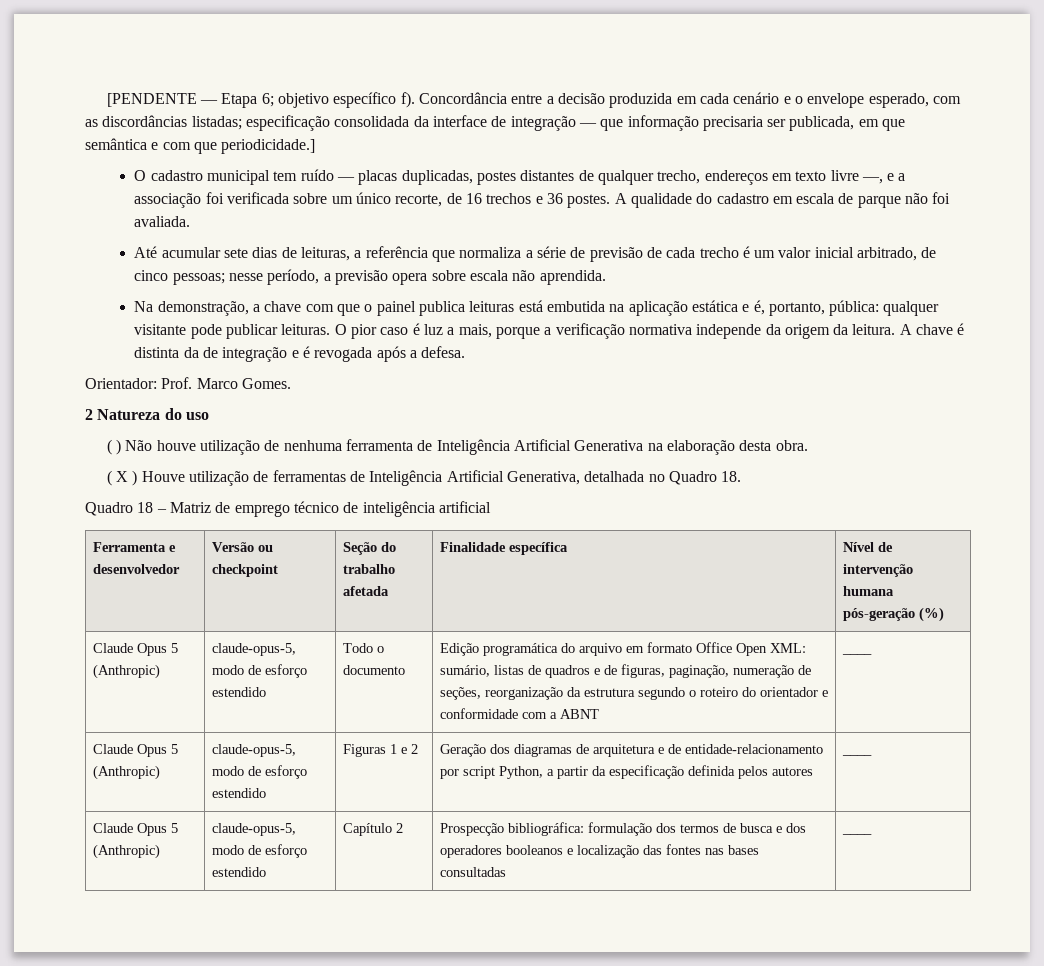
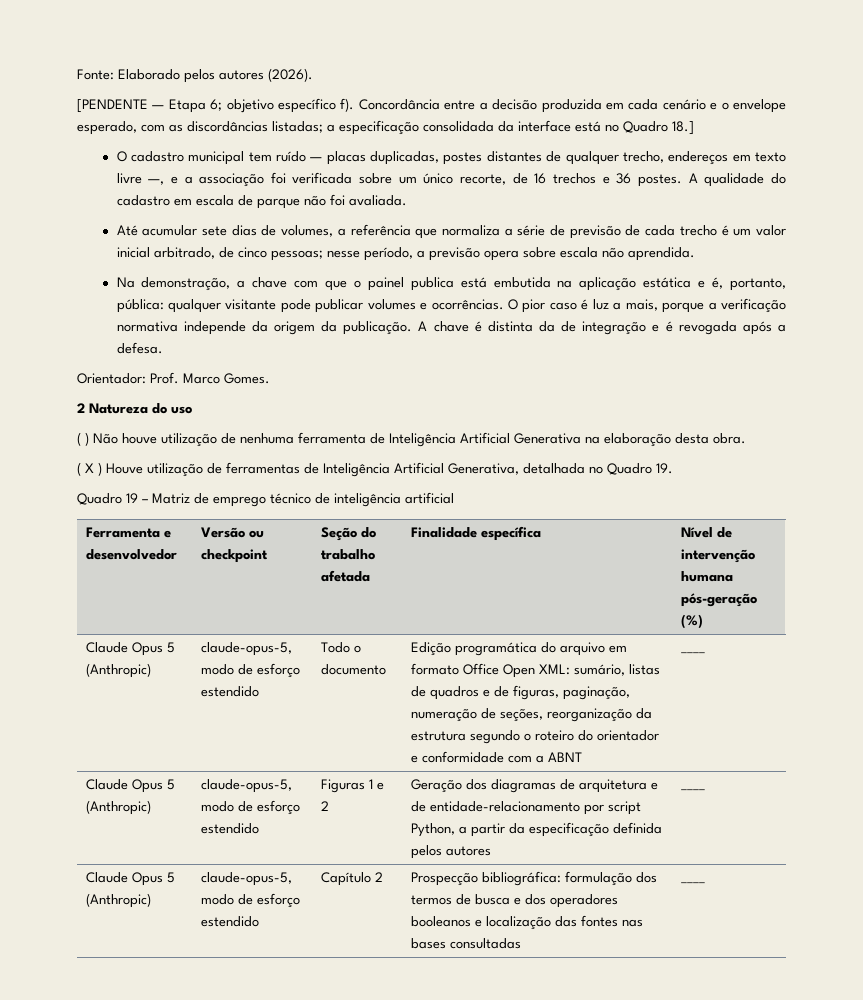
(106, 100) none -> [77,68,313,83] Fonte: Elaborado pelos autores (2026). //
(242, 123) none -> [327,124,335,132] a
[491,115,906,131] [85,138,316,154] de integração — que informação precisaria ser publicada, em que semântica e com que periodicidade.] -> [575,121,694,135] está no Quadro 18.]
[300,247,350,261] leituras, -> [281,225,334,237] volumes,
[469,301,515,312] leituras -> (454, 284) none
[281,324,331,335] leituras. -> [367,299,504,310] volumes e ocorrências.
[852,324,896,335] leitura. -> [343,321,413,335] publicação.
[721,471,742,482] [85,502,154,516] 18. // Quadro 18 -> [656,463,673,474] [77,493,138,505] 19. // Quadro 19

